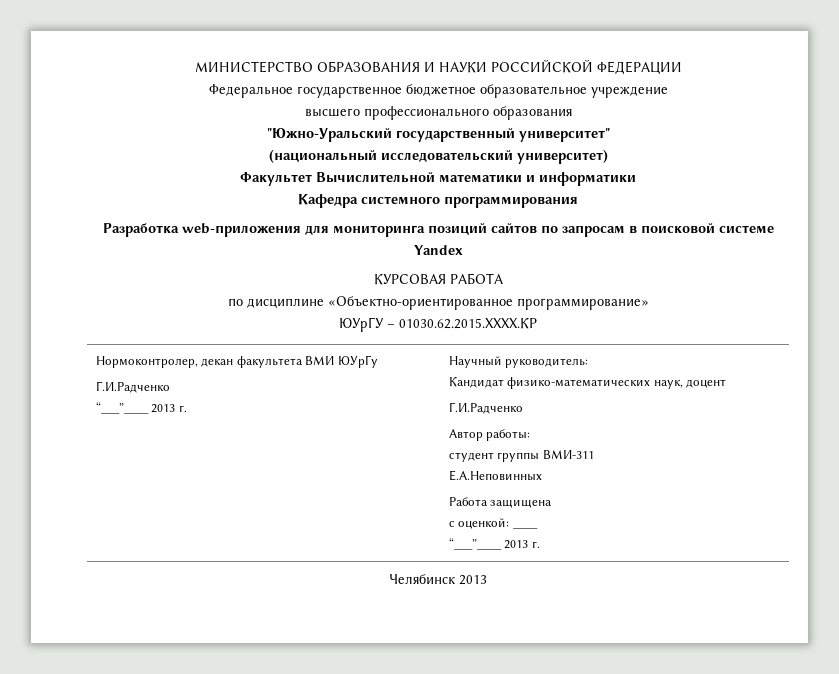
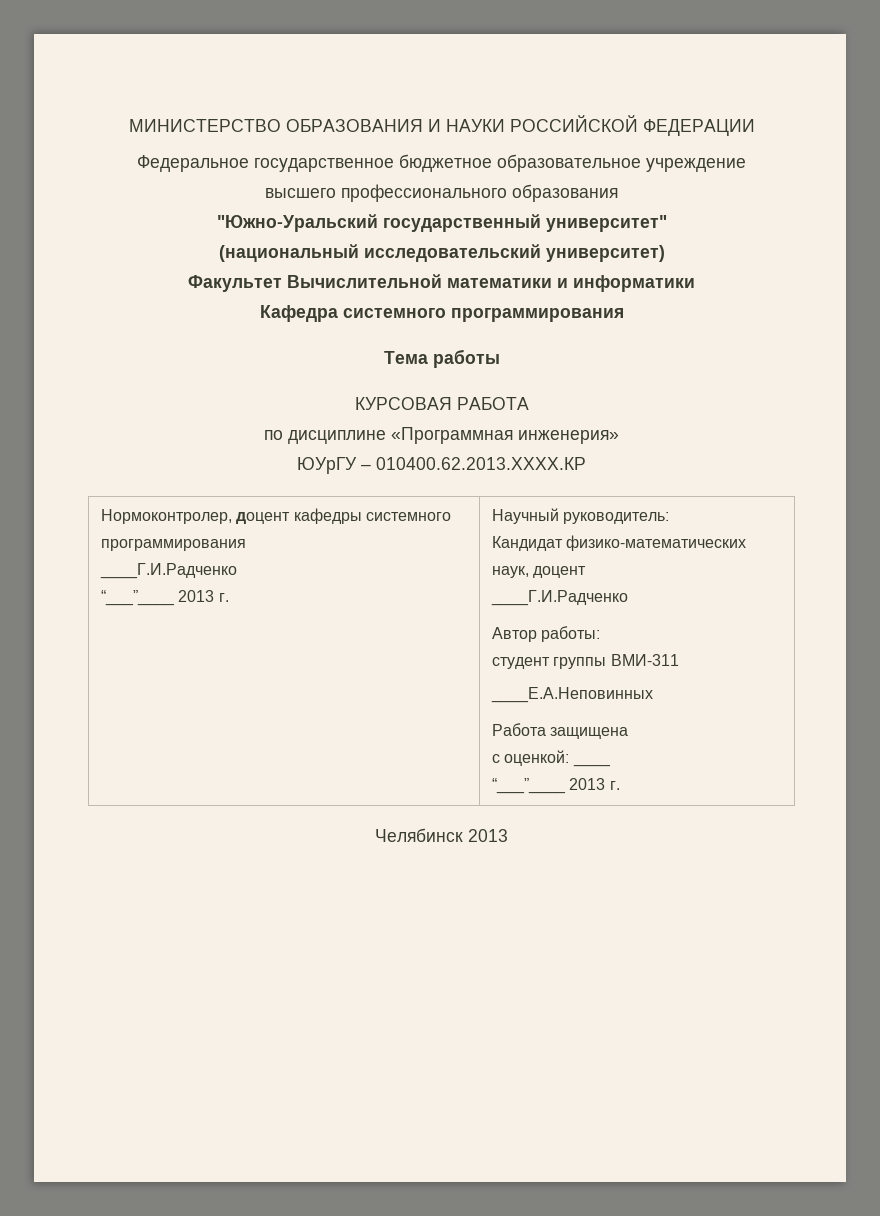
[102,223,774,237] [413,245,463,255] Разработка web-приложения для мониторинга позиций сайтов по запросам в поисковой системе Yandex -> [383,349,500,368] Тема работы
[327,296,649,310] «Объектно-ориентированное программирование» -> [391,427,619,444] «Программная инженерия»
[399,318,537,329] 01030.62.2015.ХХХХ.КР -> [376,457,586,470] 010400.62.2013.ХХХХ.КР
[201,355,378,368] [95,381,170,393] декан факультета ВМИ ЮУрГу // Г.И.Радченко -> [236,508,451,524] [100,539,246,551] [99,563,237,579] доцент кафедры системного программирования // ____Г.И.Радченко
[448,402,523,414] Г.И.Радченко -> [490,590,628,606] ____Г.И.Радченко
[448,470,542,481] Е.А.Неповинных -> [490,687,653,703] ____Е.А.Неповинных

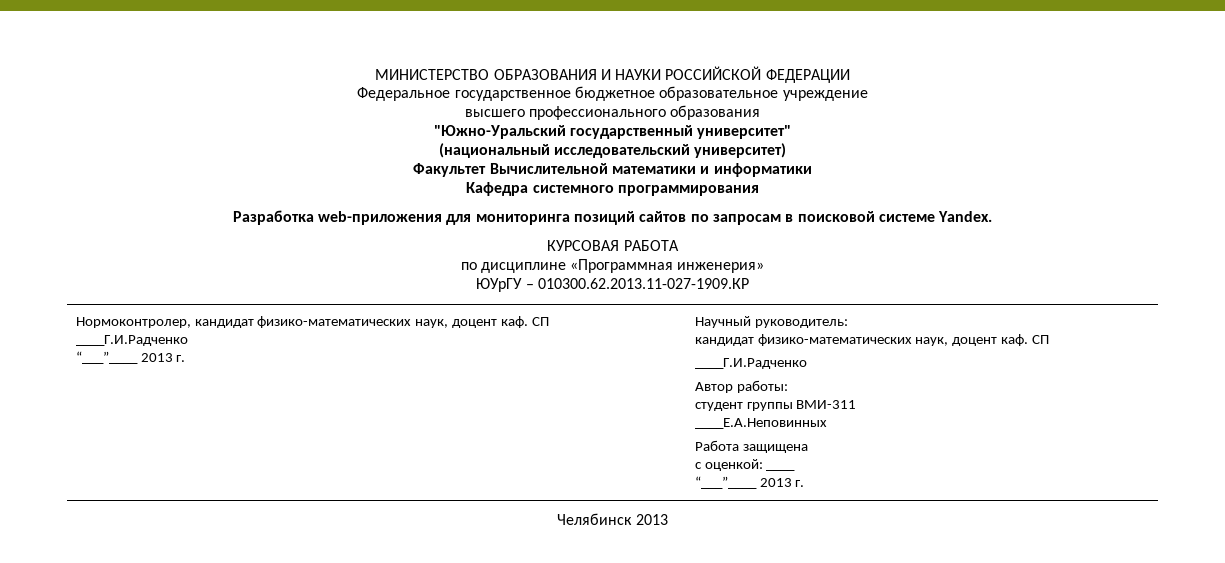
[383,349,500,368] Тема работы -> [232,210,993,225] Разработка web-приложения для мониторинга позиций сайтов по запросам в поисковой системе Yandex.
[376,457,586,470] 010400.62.2013.ХХХХ.КР -> [537,278,749,289] 010300.62.2013.11-027-1909.КР
[236,508,451,524] [100,539,246,551] доцент кафедры системного программирования -> [194,316,550,328] кандидат физико-математических наук, доцент каф. СП
[491,535,747,551] [491,566,587,578] Кандидат физико-математических наук, доцент -> [694,334,1050,346] кандидат физико-математических наук, доцент каф. СП

